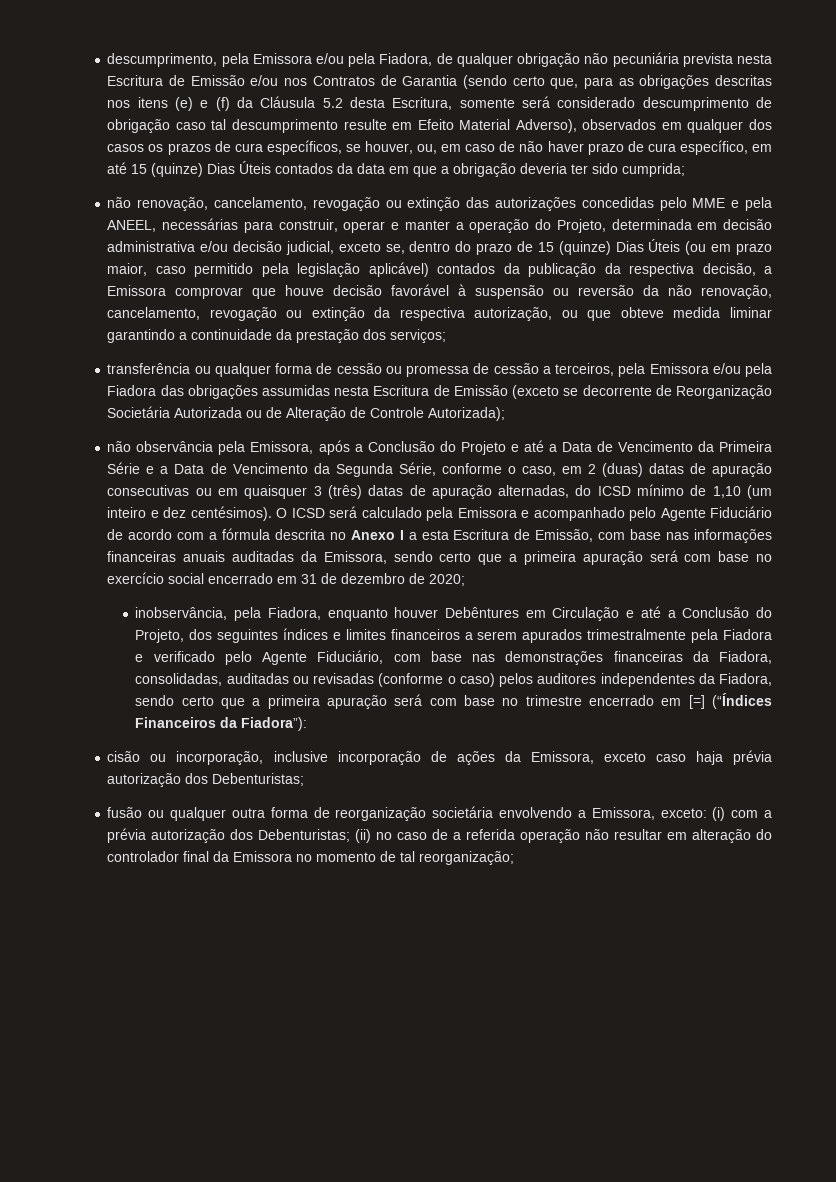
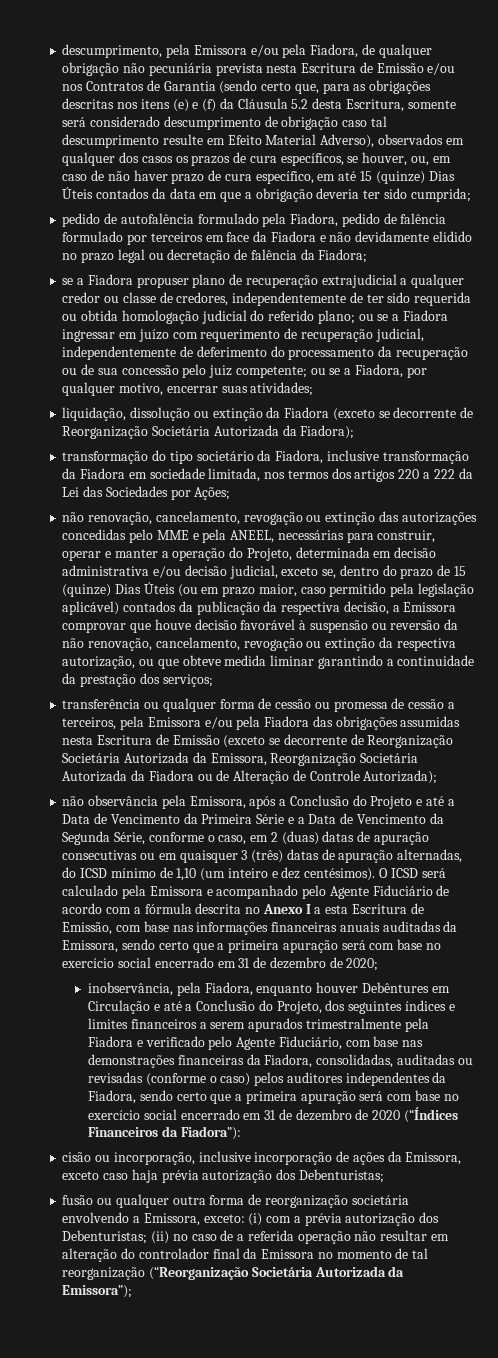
(686, 170) none -> [62,213,447,227] [62,231,473,245] [62,249,368,263] [62,274,465,288] [62,292,472,306] [62,310,449,324] [62,328,424,342] [62,346,468,360] [62,364,427,378] [62,382,314,396] [62,407,474,421] [62,425,355,439] [62,450,469,464] [62,468,473,482] [62,486,231,500] // pedido de autofalência formulado pela Fiadora, pedido de falência formulado por terceiros em face da Fiadora e não devidamente elidido no prazo legal ou decretação de falência da Fiadora; // se a Fiadora propuser plano de recuperação extrajudicial a qualquer credor ou classe de credores, independentemente de ter sido requerida ou obtida homologação judicial do referido plano; ou se a Fiadora ingressar em juízo com requerimento de recuperação judicial, independentemente de deferimento do processamento da recuperação ou de sua concessão pelo juiz competente; ou se a Fiadora, por qualquer motivo, encerrar suas atividades; // liquidação, dissolução ou extinção da Fiadora (exceto se decorrente de Reorganização Societária Autorizada da Fiadora); // transformação do tipo societário da Fiadora, inclusive transformação da Fiadora em sociedade limitada, nos termos dos artigos 220 a 222 da Lei das Sociedades por Ações;
(243, 412) none -> [192,752,419,766] [62,770,194,782] da Emissora, Reorganização Societária Autorizada da Fiadora
[525,695,705,709] trimestre encerrado em [=] -> [88,1109,401,1121] exercício social encerrado em 31 de dezembro de 2020
[419,851,515,865] reorganização; -> [62,1266,405,1280] [62,1285,133,1298] reorganização (“Reorganização Societária Autorizada da Emissora”);

